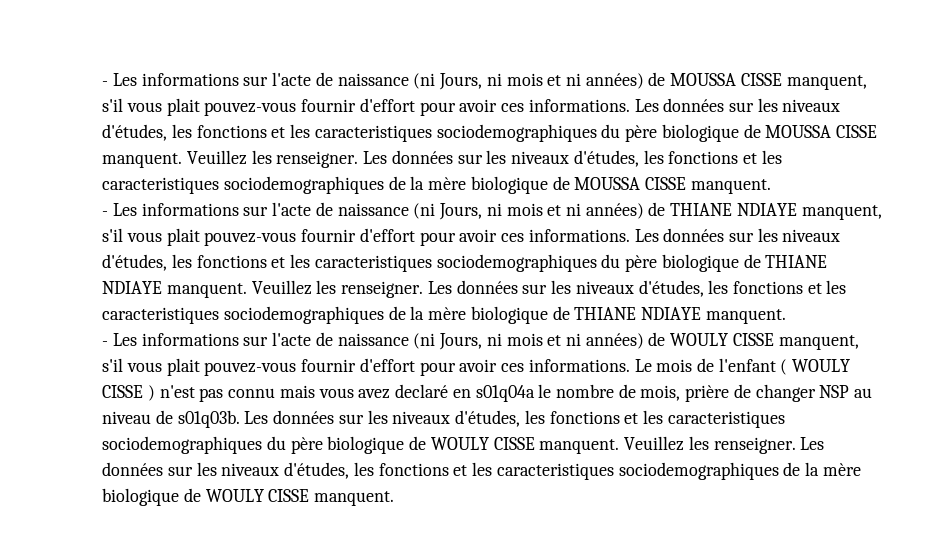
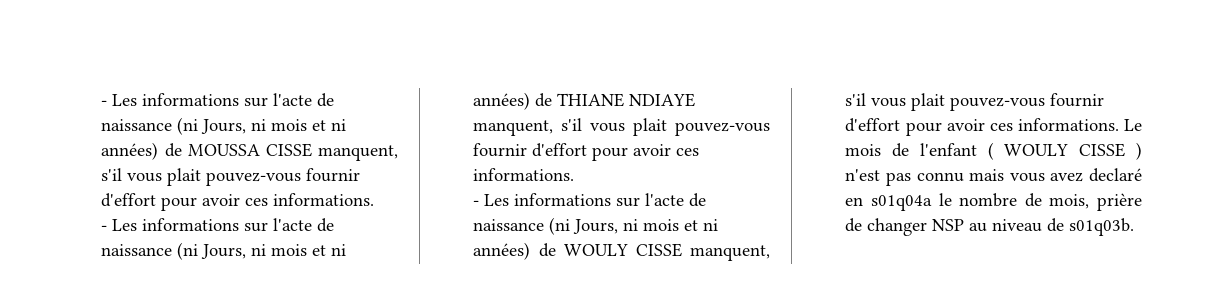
[634,98,841,112] [102,124,877,142] [102,150,782,168] [102,176,771,194] Les données sur les niveaux d'études, les fonctions et les caracteristiques sociodemographiques du père biologique de MOUSSA CISSE manquent. Veuillez les renseigner. Les données sur les niveaux d'études, les fonctions et les caracteristiques sociodemographiques de la mère biologique de MOUSSA CISSE manquent. -> (375, 199) none
[634,228,841,242] [102,254,828,272] [102,280,847,298] [102,306,786,324] Les données sur les niveaux d'études, les fonctions et les caracteristiques sociodemographiques du père biologique de THIANE NDIAYE manquent. Veuillez les renseigner. Les données sur les niveaux d'études, les fonctions et les caracteristiques sociodemographiques de la mère biologique de THIANE NDIAYE manquent. -> (575, 174) none
[244,410,785,428] [102,436,825,454] [102,462,861,480] [102,488,395,506] Les données sur les niveaux d'études, les fonctions et les caracteristiques sociodemographiques du père biologique de WOULY CISSE manquent. Veuillez les renseigner. Les données sur les niveaux d'études, les fonctions et les caracteristiques sociodemographiques de la mère biologique de WOULY CISSE manquent. -> (1135, 227) none

